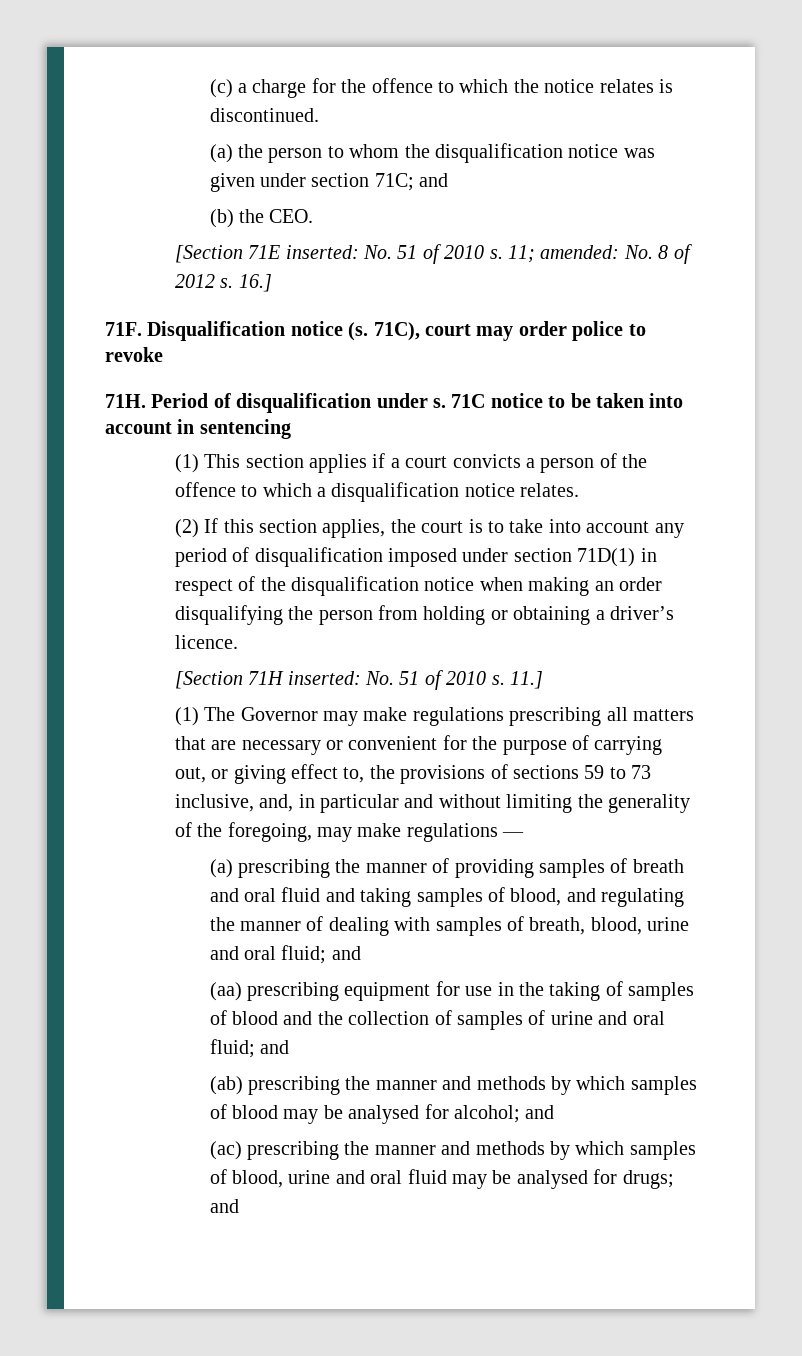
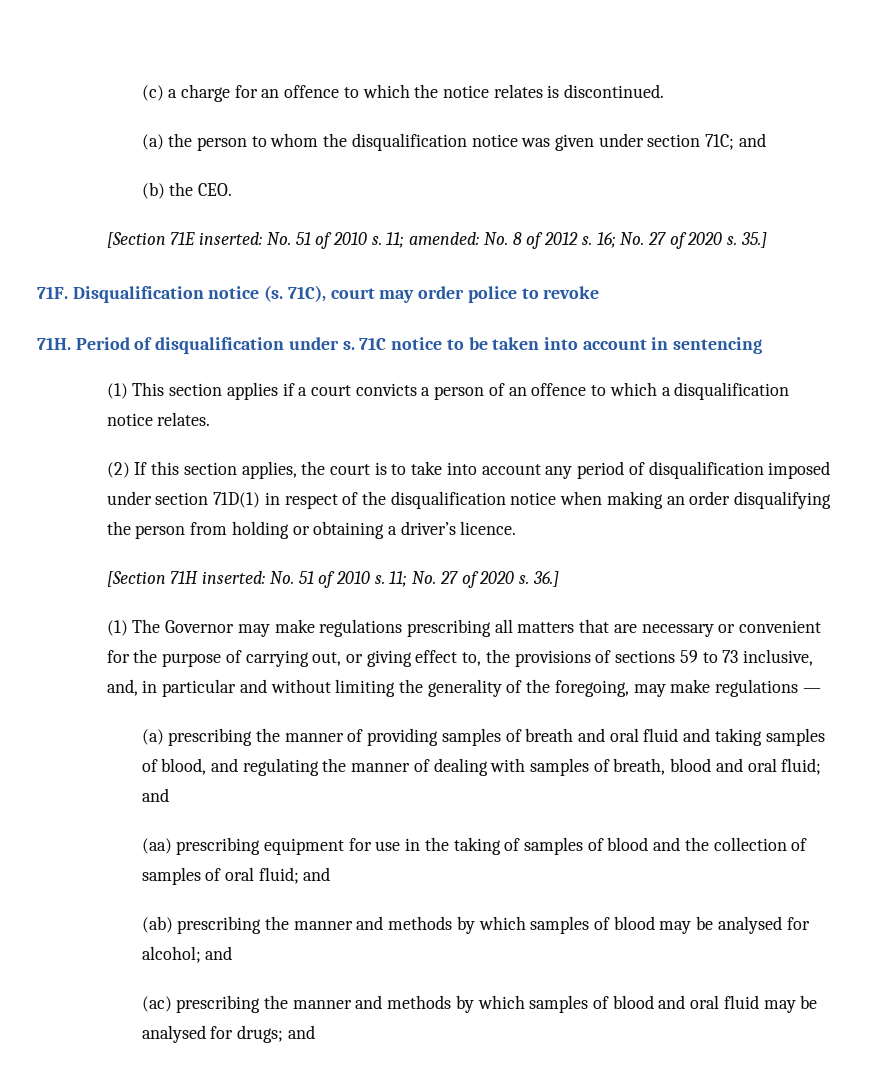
[341,79,367,93] the -> [261,89,280,98] an
[238,274,272,292] 16.] -> [596,232,767,249] 16; No. 27 of 2020 s. 35.]
[622,454,648,468] the -> [508,387,527,396] an
[509,671,543,689] 11.] -> [389,571,559,588] 11; No. 27 of 2020 s. 36.]
[590,917,690,935] blood, urine -> [670,758,712,772] blood
[550,1011,628,1025] urine and -> (222, 874) none
[232,1170,331,1188] blood, urine -> [612,995,654,1009] blood

